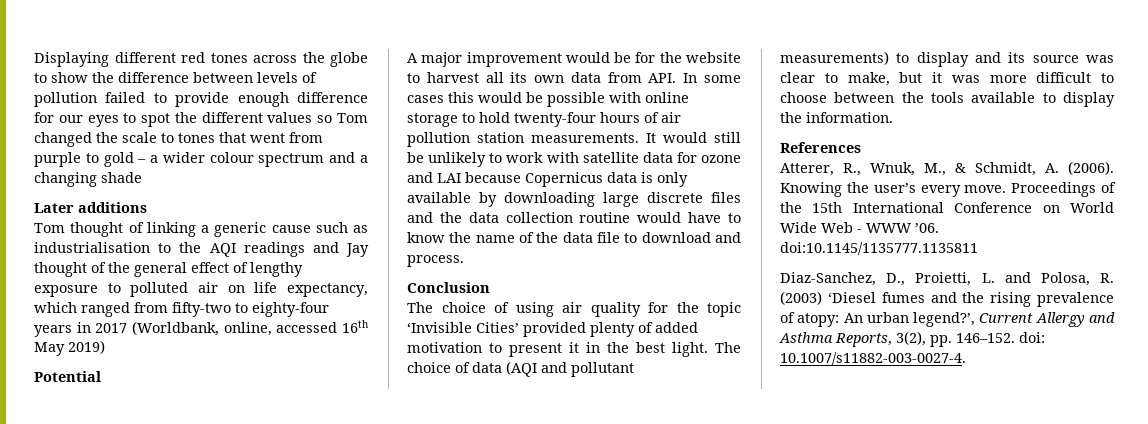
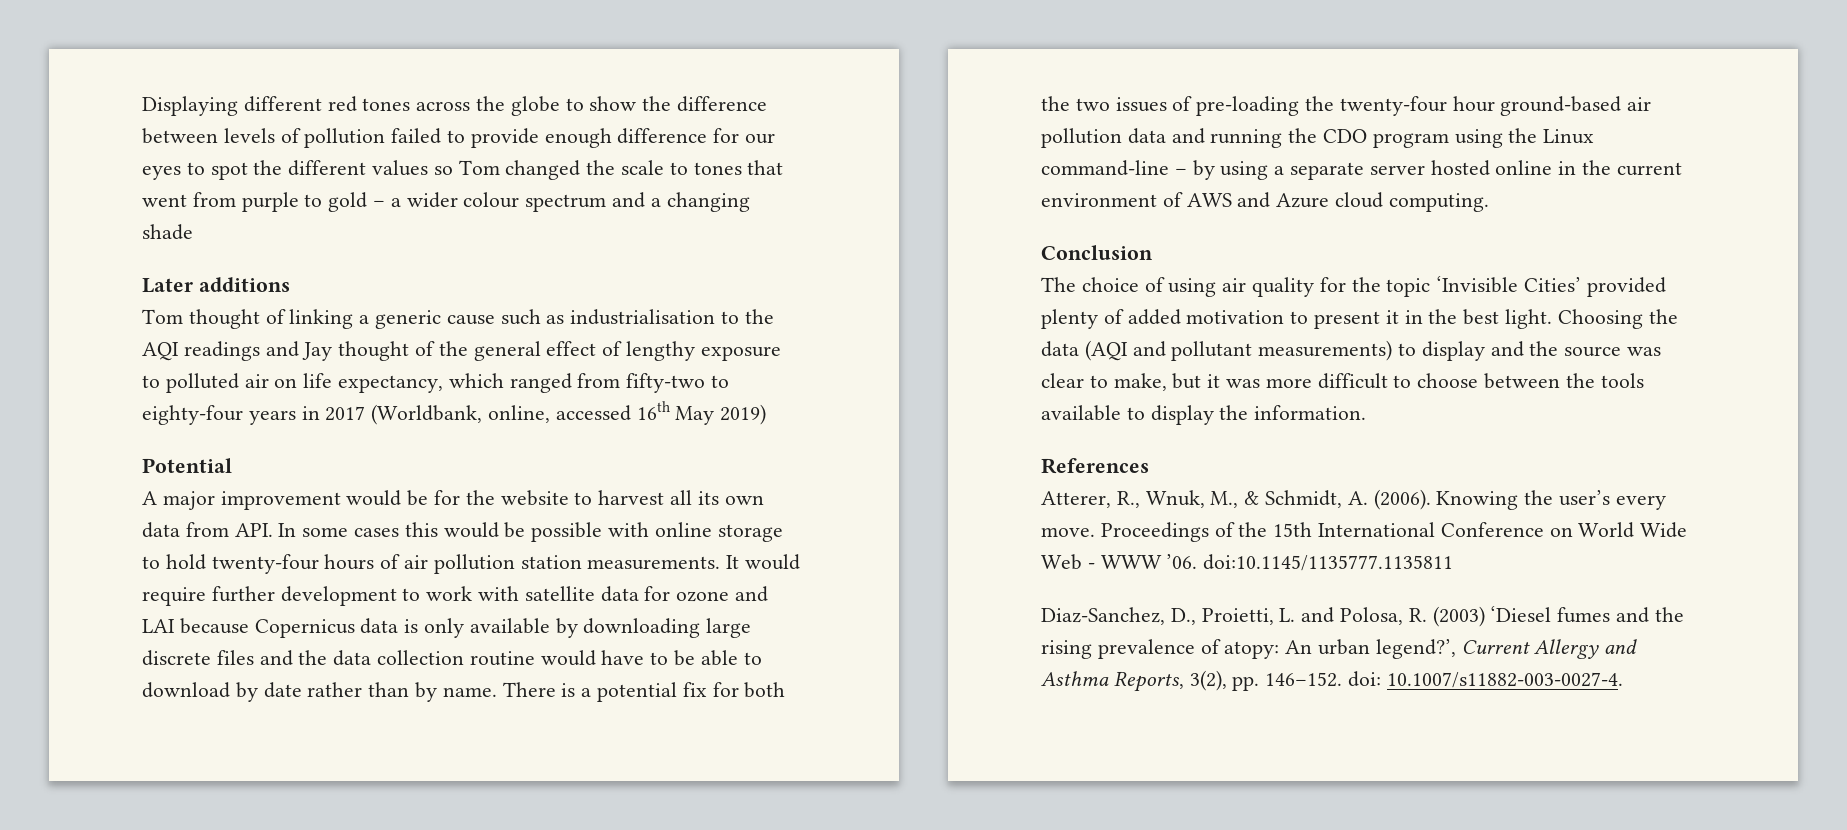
[714,132,741,143] [407,152,487,167] still be unlikely -> [142,586,397,606] require further development
[407,232,741,243] [407,255,464,267] know the name of the data file to download and process. -> [674,650,762,666] [142,682,786,702] [1041,96,1652,116] [1041,128,1595,148] [1041,160,1682,180] [1041,192,1489,212] be able to download by date rather than by name. There is a potential fix for both the two issues of pre-loading the twenty-four hour ground-based air pollution data and running the CDO program using the Linux command-line – by using a separate server hosted online in the current environment of AWS and Azure cloud computing.
[715,342,741,353] [407,362,470,373] The choice of -> [1557,309,1678,329] Choosing the
[1008,52,1026,63] its -> [1529,341,1559,356] the

